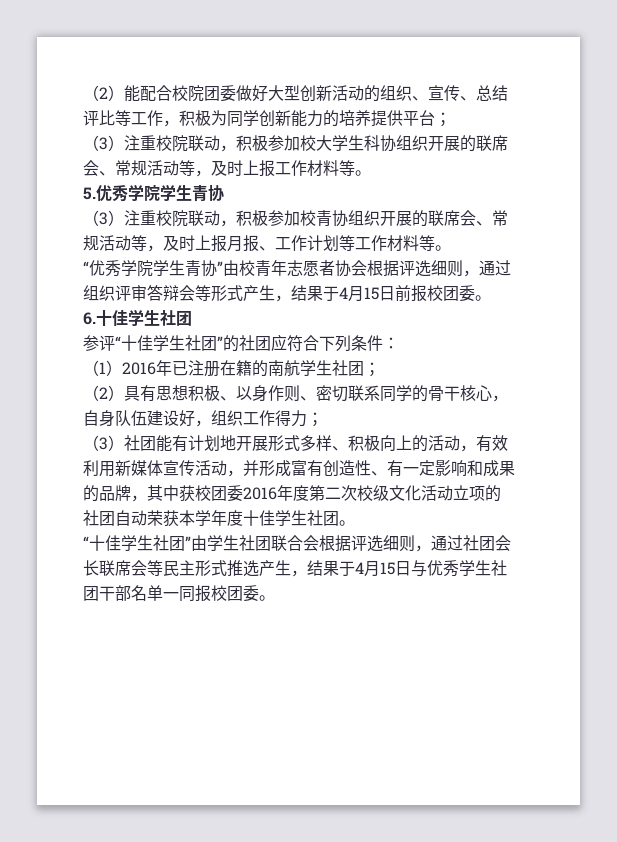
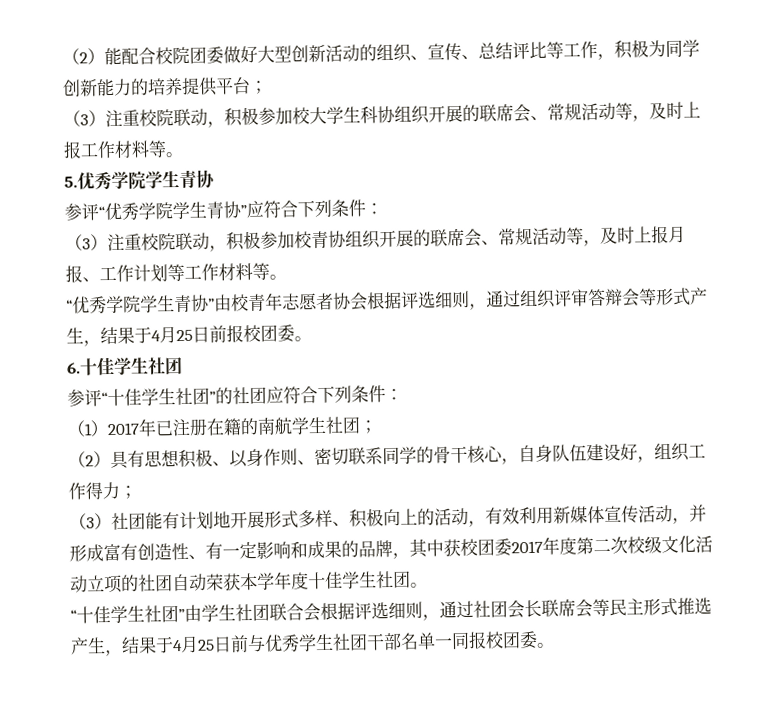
(224, 193) none -> [64,199,383,221] // 参评“优秀学院学生青协”应符合下列条件：
[364,287,379,300] 15 -> [176,329,193,342] 25
[122,362,156,375] 2016 -> [107,422,140,436] 2017
[243,487,277,500] 2016 -> [511,540,543,554] 2017
[380,561,411,576] 15日 -> [197,635,249,653] 25日前

